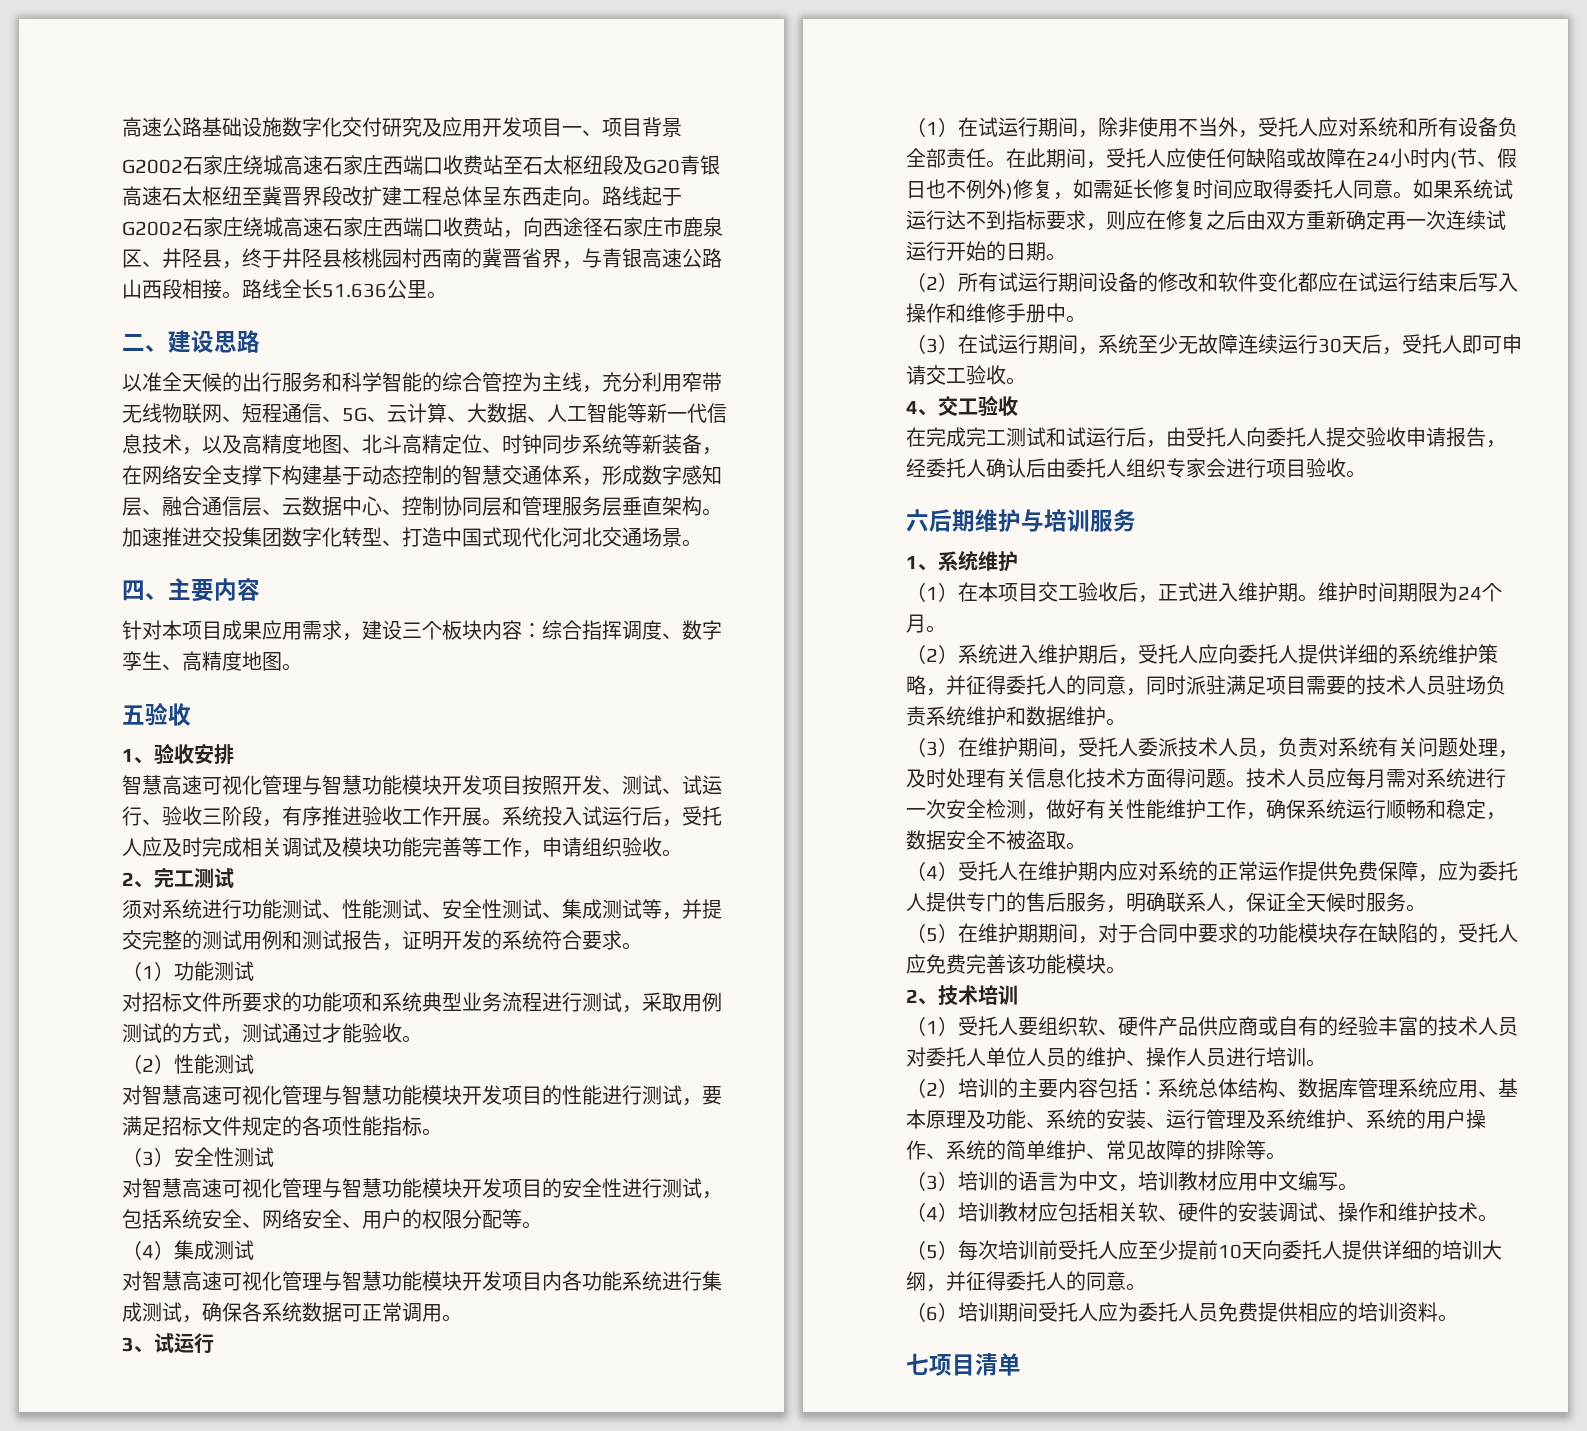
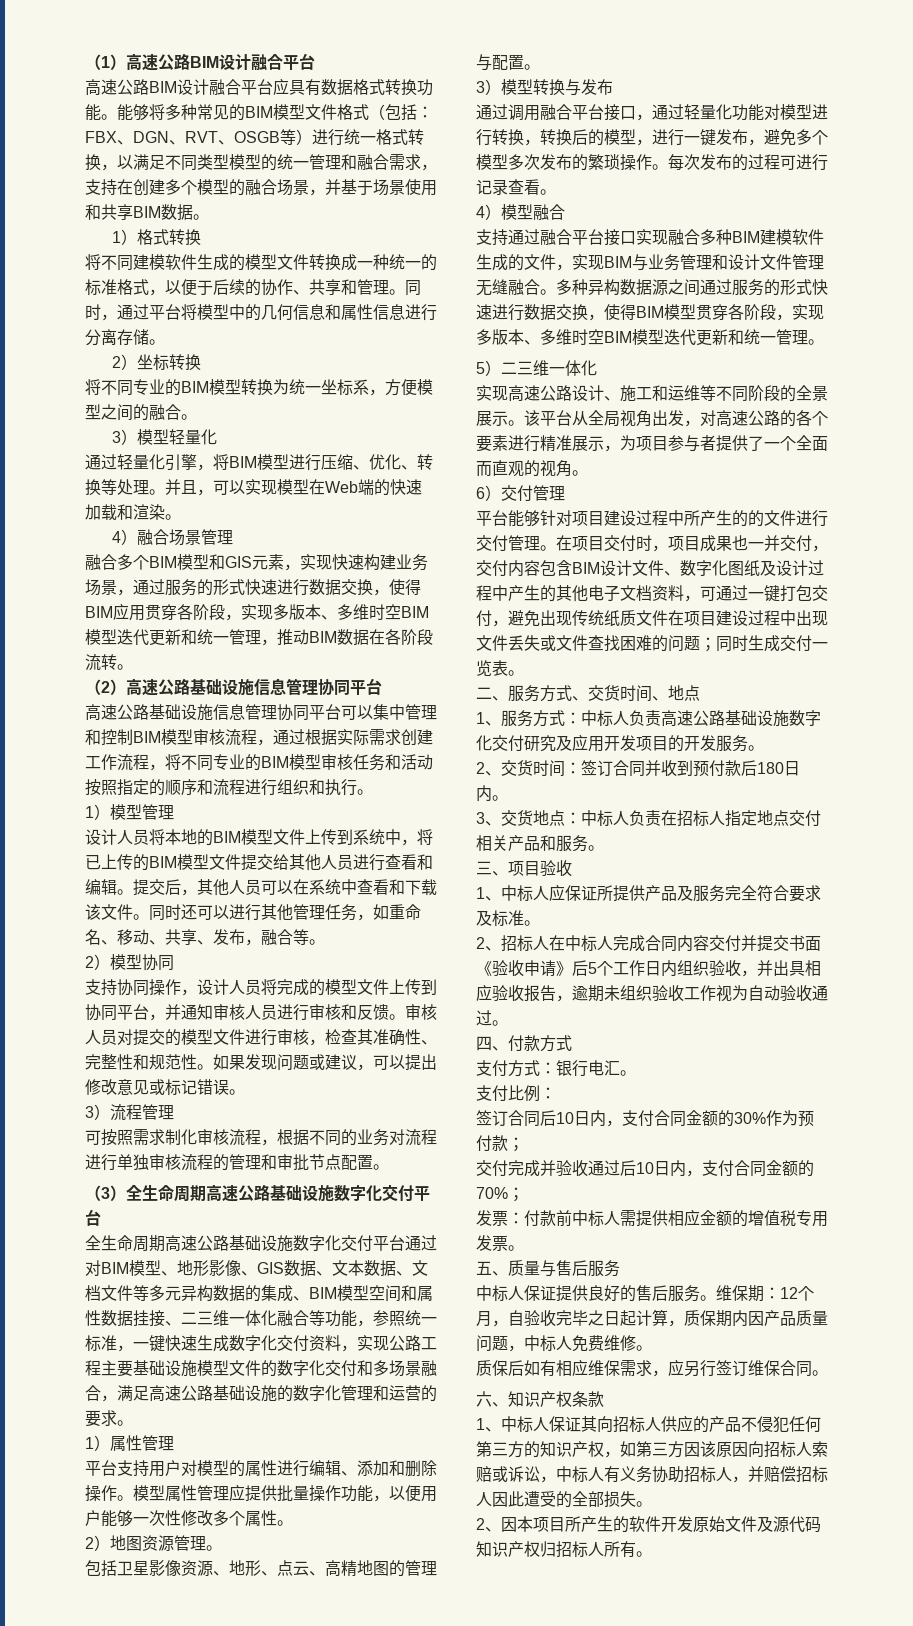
(122, 127) none -> [85,53,315,71] [85,78,433,96] [85,104,433,121] [85,129,424,146] [85,154,437,171] [85,179,437,196] [85,204,209,221] [111,229,201,246] [85,254,437,271] [85,279,421,296] [85,304,437,321] [85,329,165,346] [111,354,201,371] [85,379,433,396] [85,404,197,421] [111,429,217,445] [85,454,433,471] [85,479,422,496] [85,504,181,521] [111,529,233,546] [85,554,428,571] [85,579,421,596] [85,603,429,621] [85,629,433,646] [85,654,133,671] [85,678,382,696] [85,704,437,721] [85,729,433,746] [85,754,433,771] [85,779,373,796] [85,804,174,820] [85,829,433,846] [85,854,433,871] [85,879,437,896] [85,904,421,921] [85,929,325,946] [85,954,174,971] [85,979,437,996] [85,1004,437,1021] [85,1029,437,1046] [85,1054,437,1071] [85,1079,245,1096] [85,1104,174,1121] [85,1129,437,1146] [85,1154,389,1171] [85,1184,430,1202] [85,1209,101,1226] [85,1235,437,1252] [85,1260,428,1277] [85,1285,433,1302] [85,1310,437,1327] [85,1335,437,1352] [85,1360,437,1377] [85,1385,437,1402] [85,1410,133,1427] [85,1435,174,1451] [85,1460,437,1477] [85,1484,437,1502] [85,1510,293,1527] [85,1535,222,1552] [85,1560,437,1577] [476,54,540,71] [476,79,613,96] [476,104,828,121] [476,129,828,146] [476,154,828,171] [476,179,556,195] [476,204,565,220] [476,229,824,246] [476,254,824,271] [476,279,828,296] [476,304,824,321] [476,329,824,346] [476,360,597,376] [476,385,828,402] [476,410,828,427] [476,435,828,452] [476,460,588,477] [476,485,565,502] [476,510,828,527] [476,535,828,552] [476,560,824,577] [476,585,828,602] [476,610,828,627] [476,635,828,652] [476,660,524,676] [476,685,700,702] [476,710,661,727] （1）高速公路BIM设计融合平台 // 高速公路BIM设计融合平台应具有数据格式转换功能。能够将多种常见的BIM模型文件格式（包括：FBX、DGN、RVT、OSGB等）进行统一格式转换，以满足不同类型模型的统一管理和融合需求，支持在创建多个模型的融合场景，并基于场景使用和共享BIM数据。 // 1）格式转换 // 将不同建模软件生成的模型文件转换成一种统一的标准格式，以便于后续的协作、共享和管理。同时，通过平台将模型中的几何信息和属性信息进行分离存储。 // 2）坐标转换 // 将不同专业的BIM模型转换为统一坐标系，方便模型之间的融合。 // 3）模型轻量化 // 通过轻量化引擎，将BIM模型进行压缩、优化、转换等处理。并且，可以实现模型在Web端的快速加载和渲染。 // 4）融合场景管理 // 融合多个BIM模型和GIS元素，实现快速构建业务场景，通过服务的形式快速进行数据交换，使得BIM应用贯穿各阶段，实现多版本、多维时空BIM模型迭代更新和统一管理，推动BIM数据在各阶段流转。 // （2）高速公路基础设施信息管理协同平台 // 高速公路基础设施信息管理协同平台可以集中管理和控制BIM模型审核流程，通过根据实际需求创建工作流程，将不同专业的BIM模型审核任务和活动按照指定的顺序和流程进行组织和执行。 // 1）模型管理 // 设计人员将本地的BIM模型文件上传到系统中，将已上传的BIM模型文件提交给其他人员进行查看和编辑。提交后，其他人员可以在系统中查看和下载该文件。同时还可以进行其他管理任务，如重命名、移动、共享、发布，融合等。 // 2）模型协同 // 支持协同操作，设计人员将完成的模型文件上传到协同平台，并通知审核人员进行审核和反馈。审核人员对提交的模型文件进行审核，检查其准确性、完整性和规范性。如果发现问题或建议，可以提出修改意见或标记错误。 // 3）流程管理 // 可按照需求制化审核流程，根据不同的业务对流程进行单独审核流程的管理和审批节点配置。 // （3）全生命周期高速公路基础设施数字化交付平台 // 全生命周期高速公路基础设施数字化交付平台通过对BIM模型、地形影像、GIS数据、文本数据、文档文件等多元异构数据的集成、BIM模型空间和属性数据挂接、二三维一体化融合等功能，参照统一标准，一键快速生成数字化交付资料，实现公路工程主要基础设施模型文件的数字化交付和多场景融合，满足高速公路基础设施的数字化管理和运营的要求。 // 1）属性管理 // 平台支持用户对模型的属性进行编辑、添加和删除操作。模型属性管理应提供批量操作功能，以便用户能够一次性修改多个属性。 // 2）地图资源管理。 // 包括卫星影像资源、地形、点云、高精地图的管理与配置。 // 3）模型转换与发布 // 通过调用融合平台接口，通过轻量化功能对模型进行转换，转换后的模型，进行一键发布，避免多个模型多次发布的繁琐操作。每次发布的过程可进行记录查看。 // 4）模型融合 // 支持通过融合平台接口实现融合多种BIM建模软件生成的文件，实现BIM与业务管理和设计文件管理无缝融合。多种异构数据源之间通过服务的形式快速进行数据交换，使得BIM模型贯穿各阶段，实现多版本、多维时空BIM模型迭代更新和统一管理。 // 5）二三维一体化 // 实现高速公路设计、施工和运维等不同阶段的全景展示。该平台从全局视角出发，对高速公路的各个要素进行精准展示，为项目参与者提供了一个全面而直观的视角。 // 6）交付管理 // 平台能够针对项目建设过程中所产生的的文件进行交付管理。在项目交付时，项目成果也一并交付，交付内容包含BIM设计文件、数字化图纸及设计过程中产生的其他电子文档资料，可通过一键打包交付，避免出现传统纸质文件在项目建设过程中出现文件丢失或文件查找困难的问题；同时生成交付一览表。 // 二、服务方式、交货时间、地点 // 1、服务方式：中标人负责
[562,117,682,137] [122,155,720,175] [122,186,682,206] [122,217,723,238] [122,248,722,269] [122,279,447,299] [122,330,260,353] [122,372,722,393] [122,403,727,424] [122,434,722,455] [122,465,722,486] [122,496,722,516] [122,527,702,547] [122,578,260,602] [122,620,722,641] [122,651,302,671] [122,702,191,726] [122,743,234,764] [122,775,722,795] [122,806,722,827] [122,837,682,858] [122,868,234,888] [122,899,722,920] [122,930,642,951] [122,961,254,981] [122,992,722,1013] [122,1023,422,1044] [122,1054,254,1074] [122,1085,722,1106] [122,1116,442,1136] [122,1147,274,1167] [122,1178,722,1199] [122,1209,542,1229] [122,1240,254,1260] [122,1271,722,1291] [122,1302,462,1323] [122,1333,214,1354] [906,117,1518,138] [906,148,1517,169] [906,179,1513,200] [906,210,1506,231] [906,241,1066,261] [906,272,1518,292] [906,303,1086,323] [906,334,1522,355] [906,365,1026,385] [906,395,1018,416] [906,427,1506,448] [906,458,1366,478] [906,509,1136,532] [906,550,1018,572] [906,582,1502,603] [906,614,946,633] [906,644,1498,665] [906,675,1506,696] [906,706,1126,726] [906,737,1518,758] [906,768,1506,789] [906,799,1506,820] [906,830,1086,850] [906,861,1518,882] [906,892,1426,913] [906,923,1518,944] [906,954,1126,974] [906,985,1018,1006] [906,1016,1518,1036] [906,1047,1326,1067] [906,1078,1518,1098] [906,1109,1486,1129] [906,1140,1286,1160] [906,1171,1358,1192] [906,1202,1498,1222] [906,1240,1502,1261] [906,1271,1146,1292] [906,1302,1458,1322] [906,1353,1021,1376] 一、项目背景 // G2002石家庄绕城高速石家庄西端口收费站至石太枢纽段及G20青银高速石太枢纽至冀晋界段改扩建工程总体呈东西走向。路线起于G2002石家庄绕城高速石家庄西端口收费站，向西途径石家庄市鹿泉区、井陉县，终于井陉县核桃园村西南的冀晋省界，与青银高速公路山西段相接。路线全长51.636公里。 // 二、建设思路 // 以准全天候的出行服务和科学智能的综合管控为主线，充分利用窄带无线物联网、短程通信、5G、云计算、大数据、人工智能等新一代信息技术，以及高精度地图、北斗高精定位、时钟同步系统等新装备，在网络安全支撑下构建基于动态控制的智慧交通体系，形成数字感知层、融合通信层、云数据中心、控制协同层和管理服务层垂直架构。加速推进交投集团数字化转型、打造中国式现代化河北交通场景。 // 四、主要内容 // 针对本项目成果应用需求，建设三个板块内容：综合指挥调度、数字孪生、高精度地图。 // 五验收 // 1、验收安排 // 智慧高速可视化管理与智慧功能模块开发项目按照开发、测试、试运行、验收三阶段，有序推进验收工作开展。系统投入试运行后，受托人应及时完成相关调试及模块功能完善等工作，申请组织验收。 // 2、完工测试 // 须对系统进行功能测试、性能测试、安全性测试、集成测试等，并提交完整的测试用例和测试报告，证明开发的系统符合要求。 // （1）功能测试 // 对招标文件所要求的功能项和系统典型业务流程进行测试，采取用例测试的方式，测试通过才能验收。 // （2）性能测试 // 对智慧高速可视化管理与智慧功能模块开发项目的性能进行测试，要满足招标文件规定的各项性能指标。 // （3）安全性测试 // 对智慧高速可视化管理与智慧功能模块开发项目的安全性进行测试，包括系统安全、网络安全、用户的权限分配等。 // （4）集成测试 // 对智慧高速可视化管理与智慧功能模块开发项目内各功能系统进行集成测试，确保各系统数据可正常调用。 // 3、试运行 // （1）在试运行期间，除非使用不当外，受托人应对系统和所有设备负全部责任。在此期间，受托人应使任何缺陷或故障在24小时内(节、假日也不例外)修复，如需延长修复时间应取得委托人同意。如果系统试运行达不到指标要求，则应在修复之后由双方重新确定再一次连续试运行开始的日期。 // （2）所有试运行期间设备的修改和软件变化都应在试运行结束后写入操作和维修手册中。 // （3）在试运行期间，系统至少无故障连续运行30天后，受托人即可申请交工验收。 // 4、交工验收 // 在完成完工测试和试运行后，由受托人向委托人提交验收申请报告，经委托人确认后由委托人组织专家会进行项目验收。 // 六后期维护与培训服务 // 1、系统维护 // （1）在本项目交工验收后，正式进入维护期。维护时间期限为24个月。 // （2）系统进入维护期后，受托人应向委托人提供详细的系统维护策略，并征得委托人的同意，同时派驻满足项目需要的技术人员驻场负责系统维护和数据维护。 // （3）在维护期间，受托人委派技术人员，负责对系统有关问题处理，及时处理有关信息化技术方面得问题。技术人员应每月需对系统进行一次安全检测，做好有关性能维护工作，确保系统运行顺畅和稳定，数据安全不被盗取。 // （4）受托人在维护期内应对系统的正常运作提供免费保障，应为委托人提供专门的售后服务，明确联系人，保证全天候时服务。 // （5）在维护期期间，对于合同中要求的功能模块存在缺陷的，受托人应免费完善该功能模块。 // 2、技术培训 // （1）受托人要组织软、硬件产品供应商或自有的经验丰富的技术人员对委托人单位人员的维护、操作人员进行培训。 // （2）培训的主要内容包括：系统总体结构、数据库管理系统应用、基本原理及功能、系统的安装、运行管理及系统维护、系统的用户操作、系统的简单维护、常见故障的排除等。 // （3）培训的语言为中文，培训教材应用中文编写。 // （4）培训教材应包括相关软、硬件的安装调试、操作和维护技术。 // （5）每次培训前受托人应至少提前10天向委托人提供详细的培训大纲，并征得委托人的同意。 // （6）培训期间受托人应为委托人员免费提供相应的培训资料。 // 七项目清单 -> [668,735,764,752] [476,760,800,777] [476,785,508,802] [476,810,821,827] [476,835,604,852] [476,860,572,877] [476,884,821,902] [476,910,540,927] [476,935,821,952] [476,960,821,977] [476,984,828,1002] [476,1010,508,1026] [476,1035,572,1052] [476,1060,636,1077] [476,1085,556,1102] [476,1110,814,1127] [476,1135,524,1152] [476,1160,814,1177] [476,1187,524,1202] [476,1209,828,1227] [476,1235,524,1251] [476,1260,620,1277] [476,1285,814,1302] [476,1309,828,1327] [476,1335,652,1352] [476,1359,828,1377] [476,1391,604,1407] [476,1415,821,1433] [476,1441,828,1458] [476,1466,828,1483] [476,1491,652,1508] [476,1516,821,1533] [476,1541,652,1558] 的开发服务。 // 2、交货时间：签订合同并收到预付款后180日内。 // 3、交货地点：中标人负责在招标人指定地点交付相关产品和服务。 // 三、项目验收 // 1、中标人应保证所提供产品及服务完全符合要求及标准。 // 2、招标人在中标人完成合同内容交付并提交书面《验收申请》后5个工作日内组织验收，并出具相应验收报告，逾期未组织验收工作视为自动验收通过。 // 四、付款方式 // 支付方式：银行电汇。 // 支付比例： // 签订合同后10日内，支付合同金额的30%作为预付款； // 交付完成并验收通过后10日内，支付合同金额的70%； // 发票：付款前中标人需提供相应金额的增值税专用发票。 // 五、质量与售后服务 // 中标人保证提供良好的售后服务。维保期：12个月，自验收完毕之日起计算，质保期内因产品质量问题，中标人免费维修。 // 质保后如有相应维保需求，应另行签订维保合同。 // 六、知识产权条款 // 1、中标人保证其向招标人供应的产品不侵犯任何第三方的知识产权，如第三方因该原因向招标人索赔或诉讼，中标人有义务协助招标人，并赔偿招标人因此遭受的全部损失。 // 2、因本项目所产生的软件开发原始文件及源代码知识产权归招标人所有。

